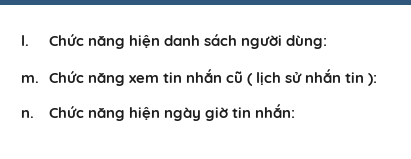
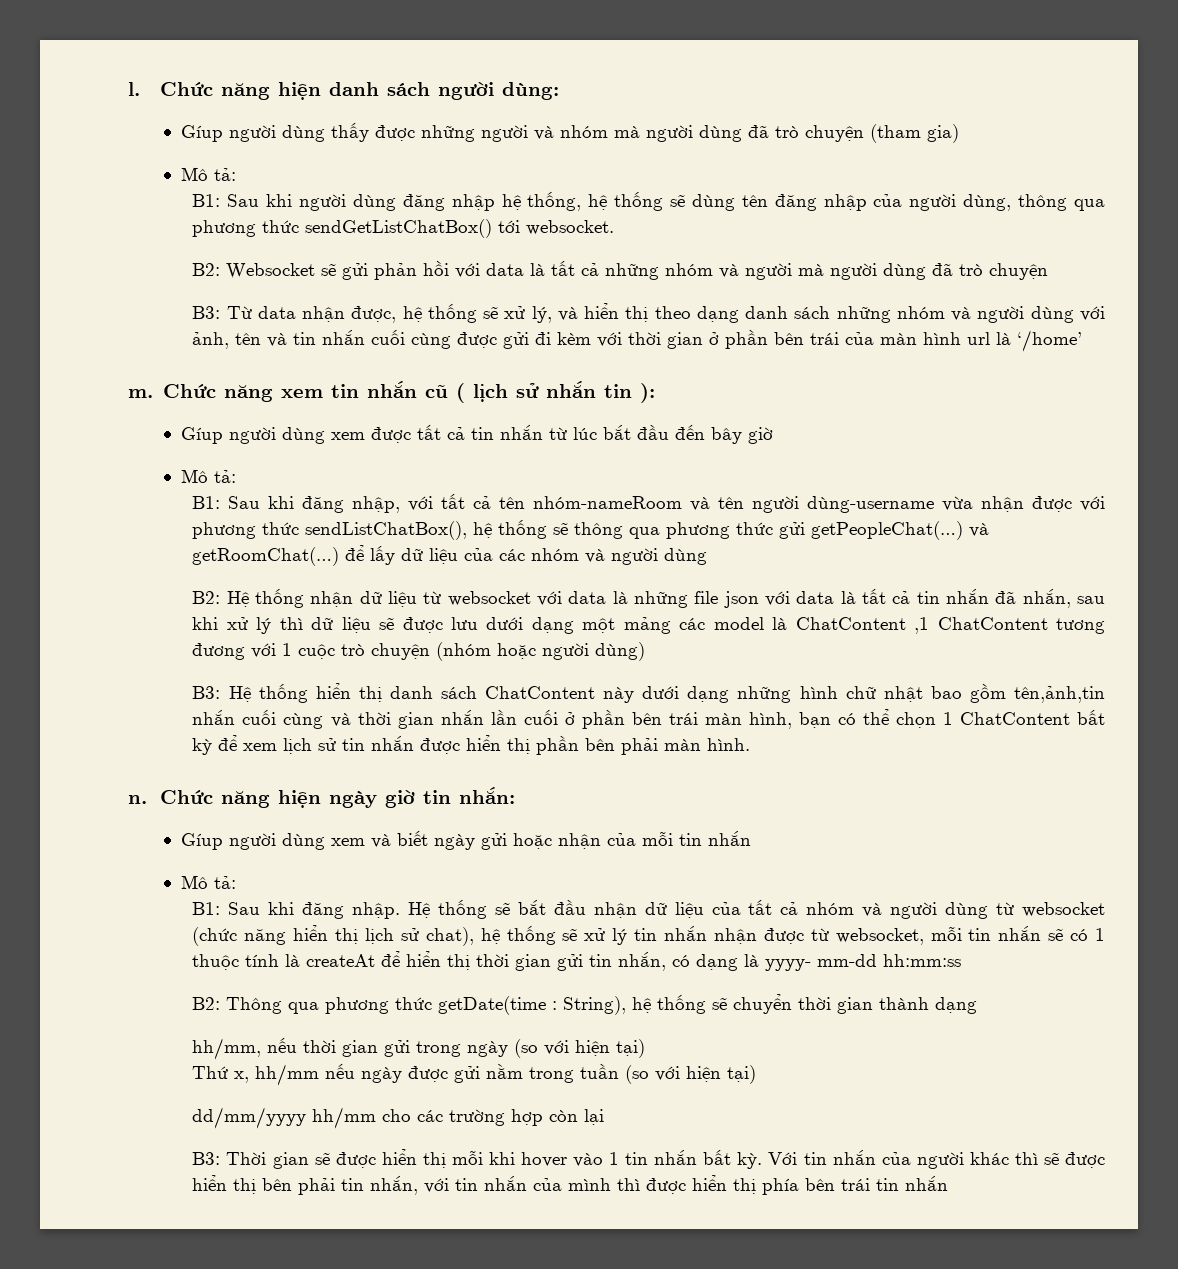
(328, 42) none -> [181,122,960,143] [181,167,237,181] [192,191,1105,211] [192,219,615,238] [192,260,1049,280] [192,303,1106,323] [192,329,1083,352] // Gíup người dùng thấy được những người và nhóm mà người dùng đã trò chuyện (tham gia) // Mô tả: // B1: Sau khi người dùng đăng nhập hệ thống, hệ thống sẽ dùng tên đăng nhập của người dùng, thông qua phương thức sendGetListChatBox() tới websocket. // B2: Websocket sẽ gửi phản hồi với data là tất cả những nhóm và người mà người dùng đã trò chuyện // B3: Từ data nhận được, hệ thống sẽ xử lý, và hiển thị theo dạng danh sách những nhóm và người dùng với ảnh, tên và tin nhắn cuối cùng được gửi đi kèm với thời gian ở phần bên trái của màn hình url là ‘/home’
(378, 79) none -> [181,424,774,444] [181,469,237,483] [192,493,1105,513] [192,519,990,540] [192,545,708,566] [192,588,1105,608] [192,617,1105,634] [192,642,646,661] [192,683,1105,703] [192,709,1105,729] [192,735,751,755] // Gíup người dùng xem được tất cả tin nhắn từ lúc bắt đầu đến bây giờ // Mô tả: // B1: Sau khi đăng nhập, với tất cả tên nhóm-nameRoom và tên người dùng-username vừa nhận được với phương thức sendListChatBox(), hệ thống sẽ thông qua phương thức gửi getPeopleChat(…) và getRoomChat(…) để lấy dữ liệu của các nhóm và người dùng // B2: Hệ thống nhận dữ liệu từ websocket với data là những file json với data là tất cả tin nhắn đã nhắn, sau khi xử lý thì dữ liệu sẽ được lưu dưới dạng một mảng các model là ChatContent ,1 ChatContent tương đương với 1 cuộc trò chuyện (nhóm hoặc người dùng) // B3: Hệ thống hiển thị danh sách ChatContent này dưới dạng những hình chữ nhật bao gồm tên,ảnh,tin nhắn cuối cùng và thời gian nhắn lần cuối ở phần bên trái màn hình, bạn có thể chọn 1 ChatContent bất kỳ để xem lịch sử tin nhắn được hiển thị phần bên phải màn hình.
(296, 111) none -> [181,830,752,850] [181,875,237,889] [192,899,1105,919] [192,925,1105,946] [192,951,962,971] [192,994,978,1015] [192,1037,646,1060] [192,1063,757,1086] [192,1107,605,1129] [192,1149,1105,1169] [192,1175,949,1195] // Gíup người dùng xem và biết ngày gửi hoặc nhận của mỗi tin nhắn // Mô tả: // B1: Sau khi đăng nhập. Hệ thống sẽ bắt đầu nhận dữ liệu của tất cả nhóm và người dùng từ websocket (chức năng hiển thị lịch sử chat), hệ thống sẽ xử lý tin nhắn nhận được từ websocket, mỗi tin nhắn sẽ có 1 thuộc tính là createAt để hiển thị thời gian gửi tin nhắn, có dạng là yyyy- mm-dd hh:mm:ss // B2: Thông qua phương thức getDate(time : String), hệ thống sẽ chuyển thời gian thành dạng // hh/mm, nếu thời gian gửi trong ngày (so với hiện tại) // Thứ x, hh/mm nếu ngày được gửi nằm trong tuần (so với hiện tại) // dd/mm/yyyy hh/mm cho các trường hợp còn lại // B3: Thời gian sẽ được hiển thị mỗi khi hover vào 1 tin nhắn bất kỳ. Với tin nhắn của người khác thì sẽ được hiển thị bên phải tin nhắn, với tin nhắn của mình thì được hiển thị phía bên trái tin nhắn

